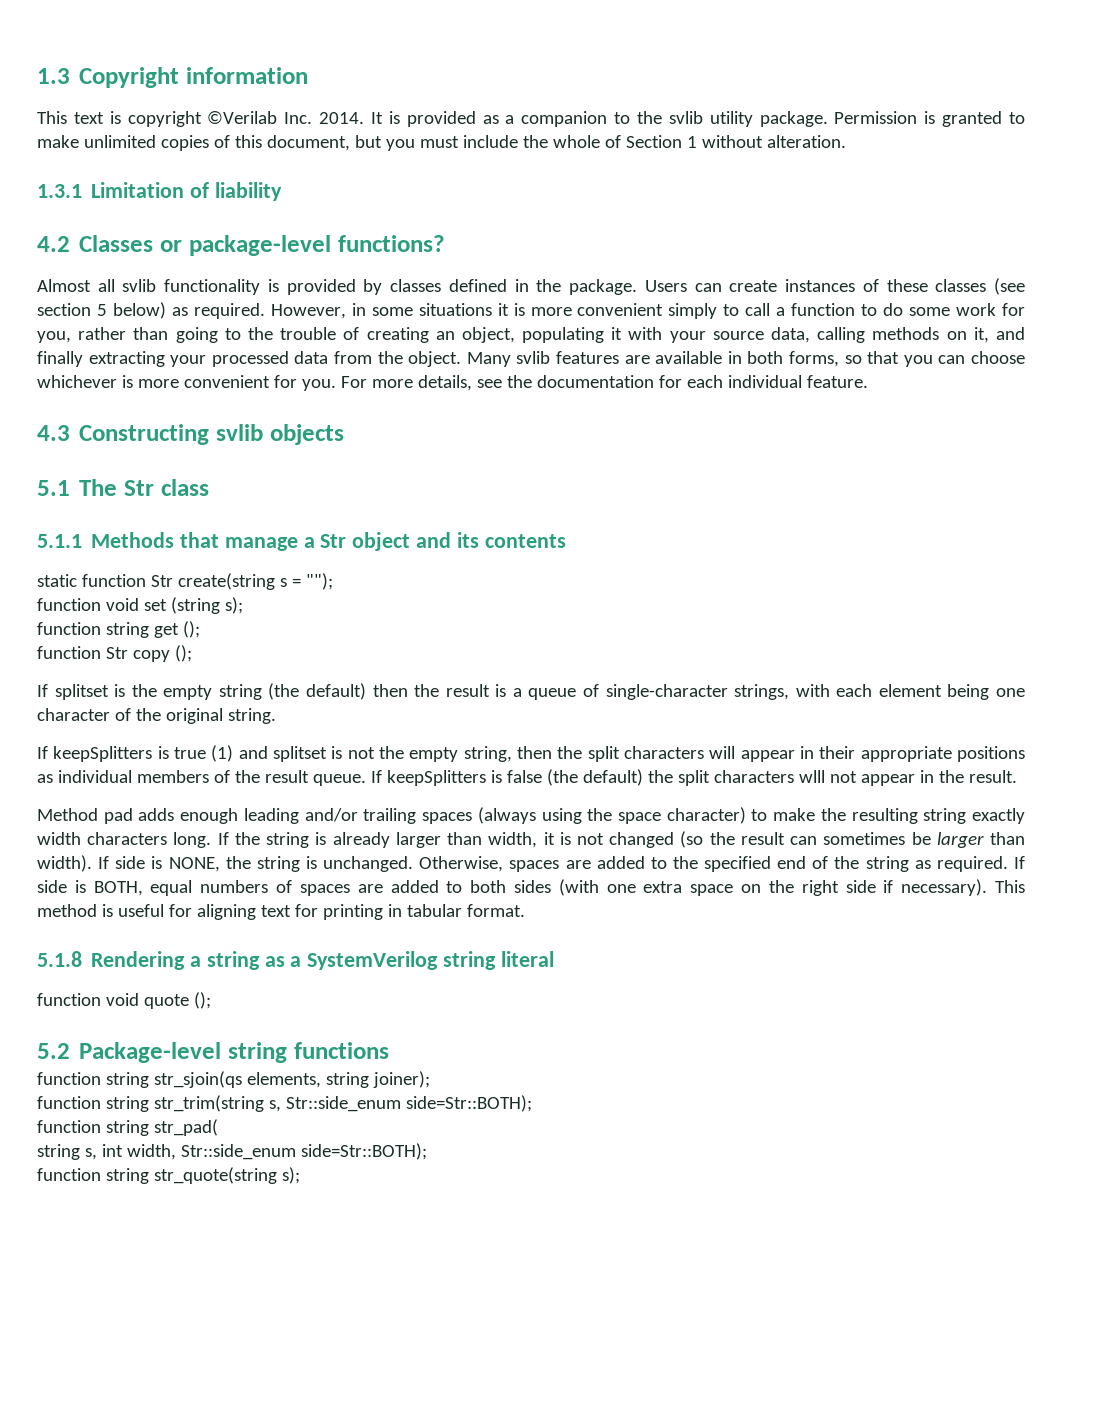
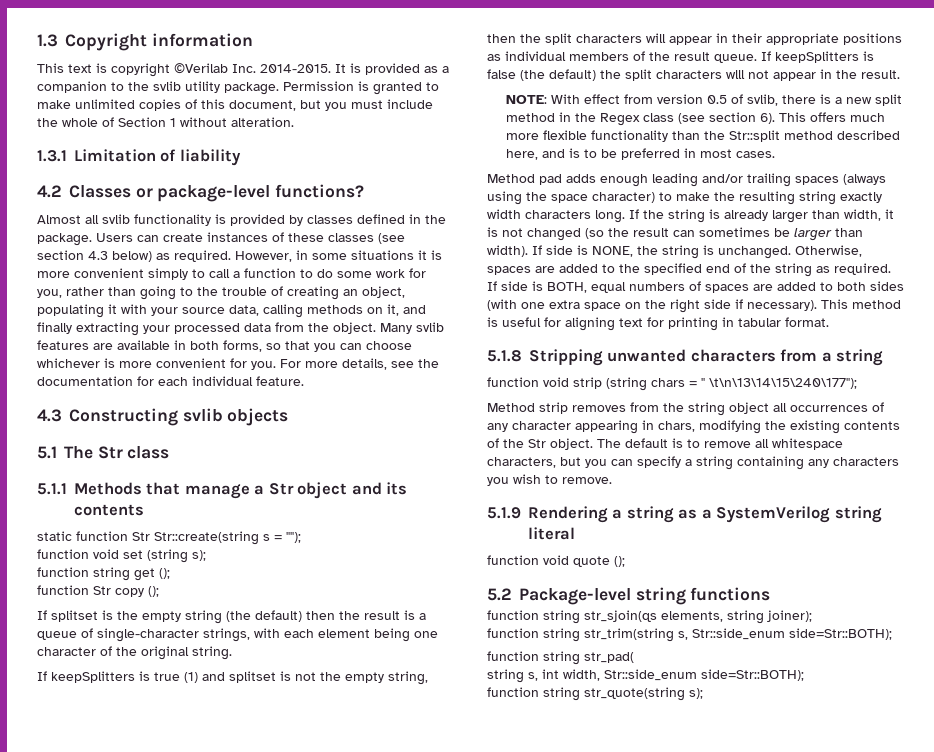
[319,112,365,124] 2014. -> [260,64,331,73] 2014-2015.
[96,304,107,316] 5 -> [88,251,108,260] 4.3
[177,573,275,590] create(string -> [154,531,259,545] Str::create(string
(1017, 776) none -> [506,94,903,106] [506,112,886,126] [506,130,901,142] [506,148,776,160] // NOTE: With effect from version 0.5 of svlib, there is a new split method in the Regex class (see section 6). This offers much more flexible functionality than the Str::split method described here, and is to be preferred in most cases.
(82, 959) none -> [529,349,884,366] [487,377,857,391] [487,402,884,416] [487,420,900,434] [487,438,843,450] [487,456,899,470] [487,474,612,486] [487,507,521,519] Stripping unwanted characters from a string // function void strip (string chars = " \t\n\13\14\15\240\177"); // Method strip removes from the string object all occurrences of any character appearing in chars, modifying the existing contents of the Str object. The default is to remove all whitespace characters, but you can specify a string containing any characters you wish to remove. // 5.1.9

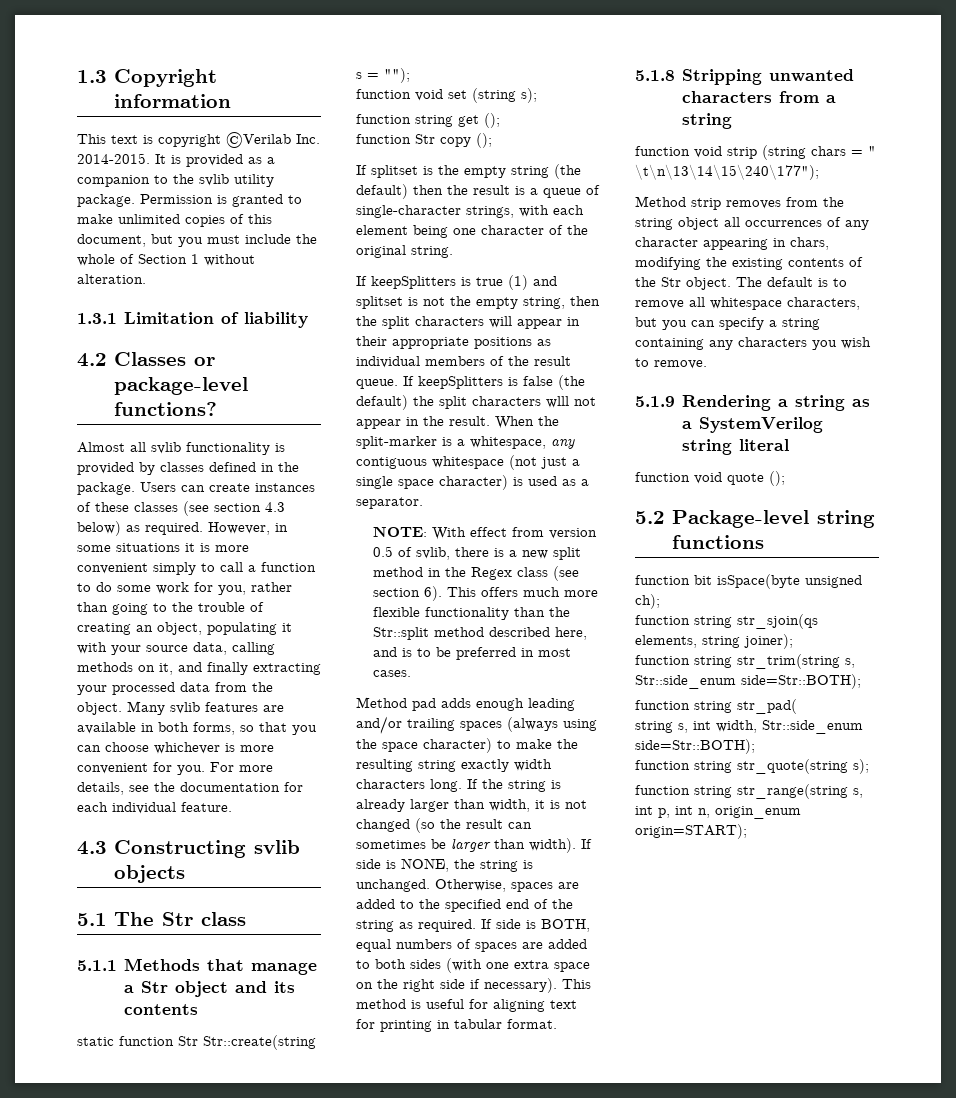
(900, 74) none -> [495,416,559,429] [356,436,575,449] [356,455,580,470] [356,475,589,490] [356,497,423,509] When the split-marker is a whitespace, any contiguous whitespace (not just a single space character) is used as a separator.
(771, 594) none -> [635,574,862,589] [635,594,660,609] // function bit isSpace(byte unsigned ch);
(703, 693) none -> [635,784,863,799] [635,806,801,819] [635,824,747,839] // function string str_range(string s, int p, int n, origin_enum origin=START);

